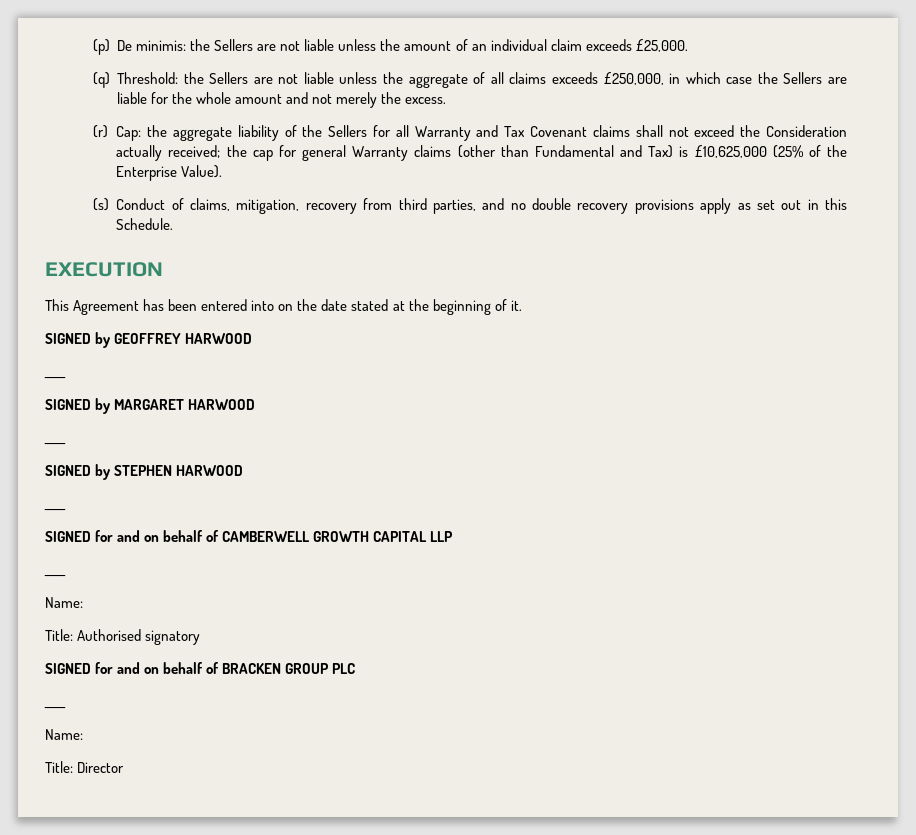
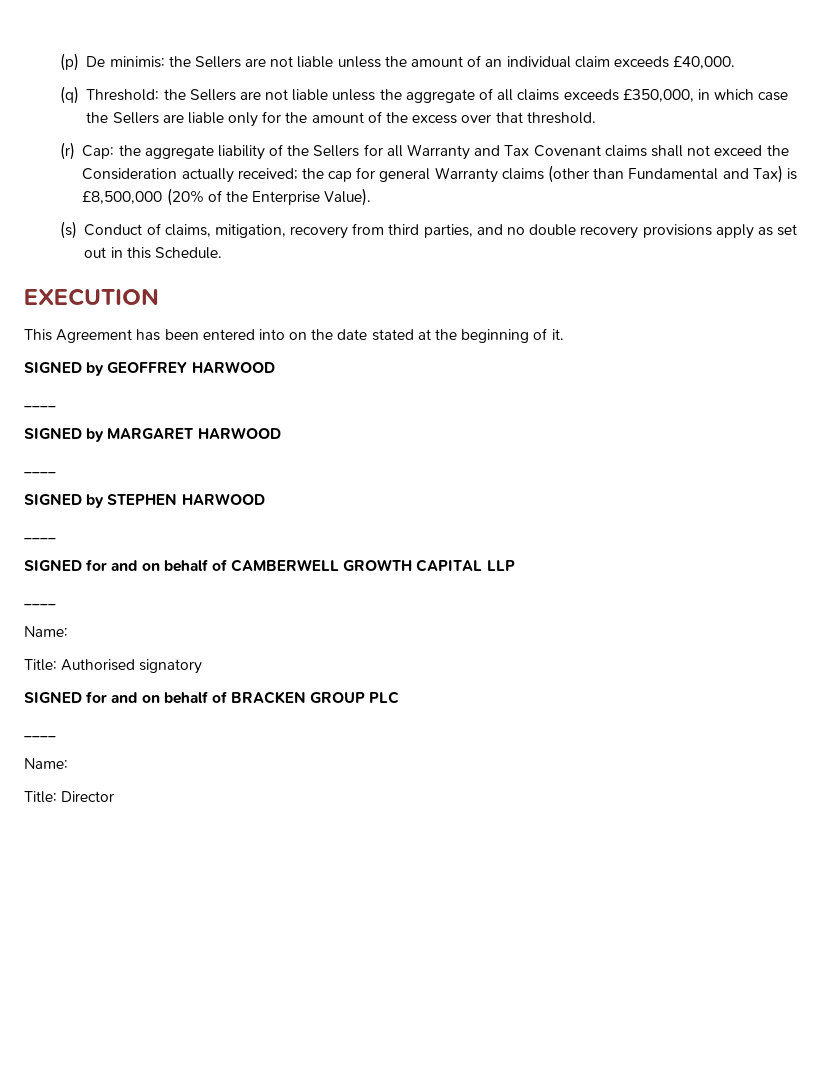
[635,39,688,52] £25,000. -> [673,56,736,69] £40,000.
[603,72,664,85] £250,000, -> [622,89,694,102] £350,000,
(148, 98) none -> [228,112,259,127] only
[196,92,447,108] whole amount and not merely the excess. -> [311,111,596,124] amount of the excess over that threshold.
[694,145,803,158] £10,625,000 (25% -> [82,188,204,206] £8,500,000 (20%

